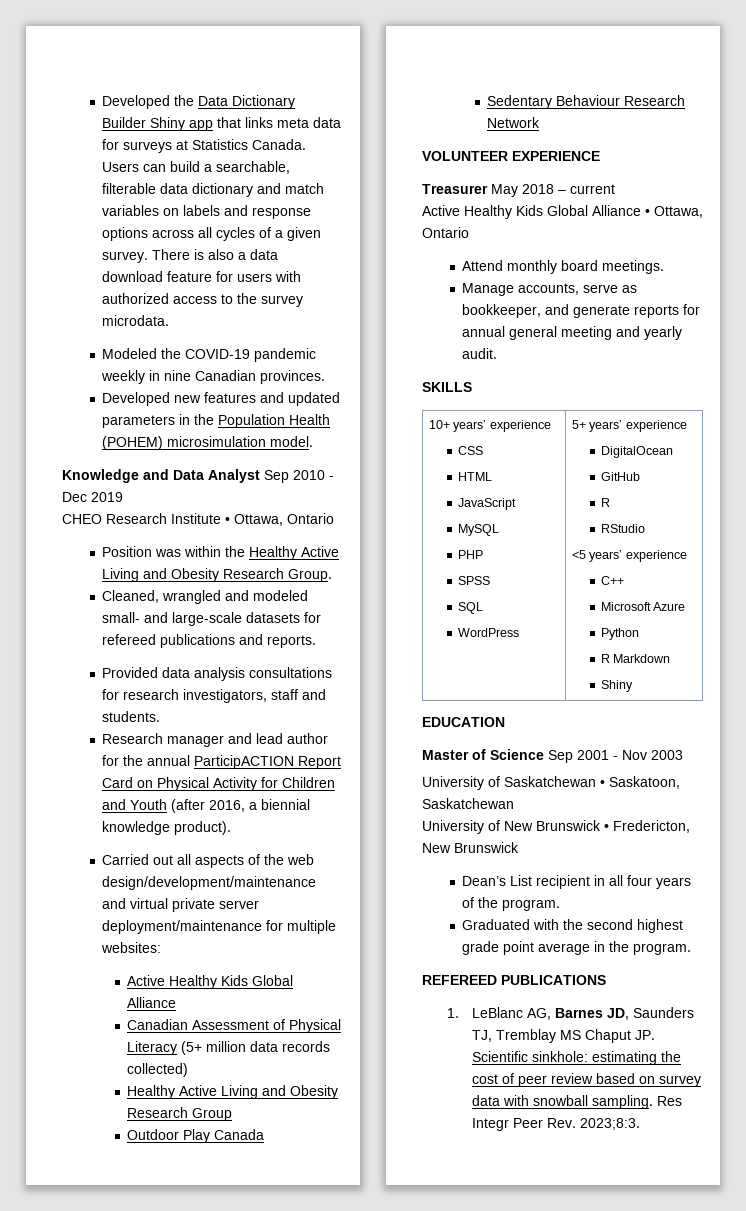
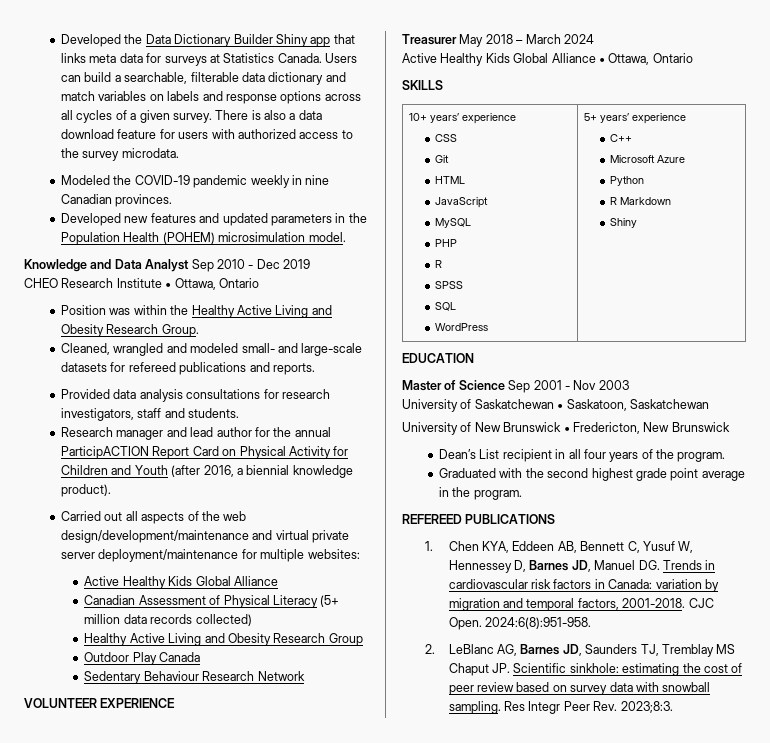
[570,184,615,194] current -> [525,34,594,44] March 2024
[462,260,665,274] [462,283,638,296] [462,304,701,318] [462,326,683,340] [462,348,498,359] // Attend monthly board meetings. // Manage accounts, serve as bookkeeper, and generate reports for annual general meeting and yearly audit. -> (693, 58) none
(483, 450) none -> [434,155,449,163] // Git
(483, 554) none -> [434,260,442,268] // R
[600,446,673,458] [600,472,640,481] [600,498,610,507] [600,524,645,533] [572,550,687,562] // DigitalOcean // GitHub // R // RStudio // <5 years’ experience -> (686, 118) none
(459, 1013) none -> [448,541,694,553] [448,560,716,573] [448,579,719,592] [448,598,714,611] [448,617,592,630] [425,644,436,654] Chen KYA, Eddeen AB, Bennett C, Yusuf W, Hennessey D, Barnes JD, Manuel DG. Trends in cardiovascular risk factors in Canada: variation by migration and temporal factors, 2001-2018. CJC Open. 2024:6(8):951-958. // 2.

